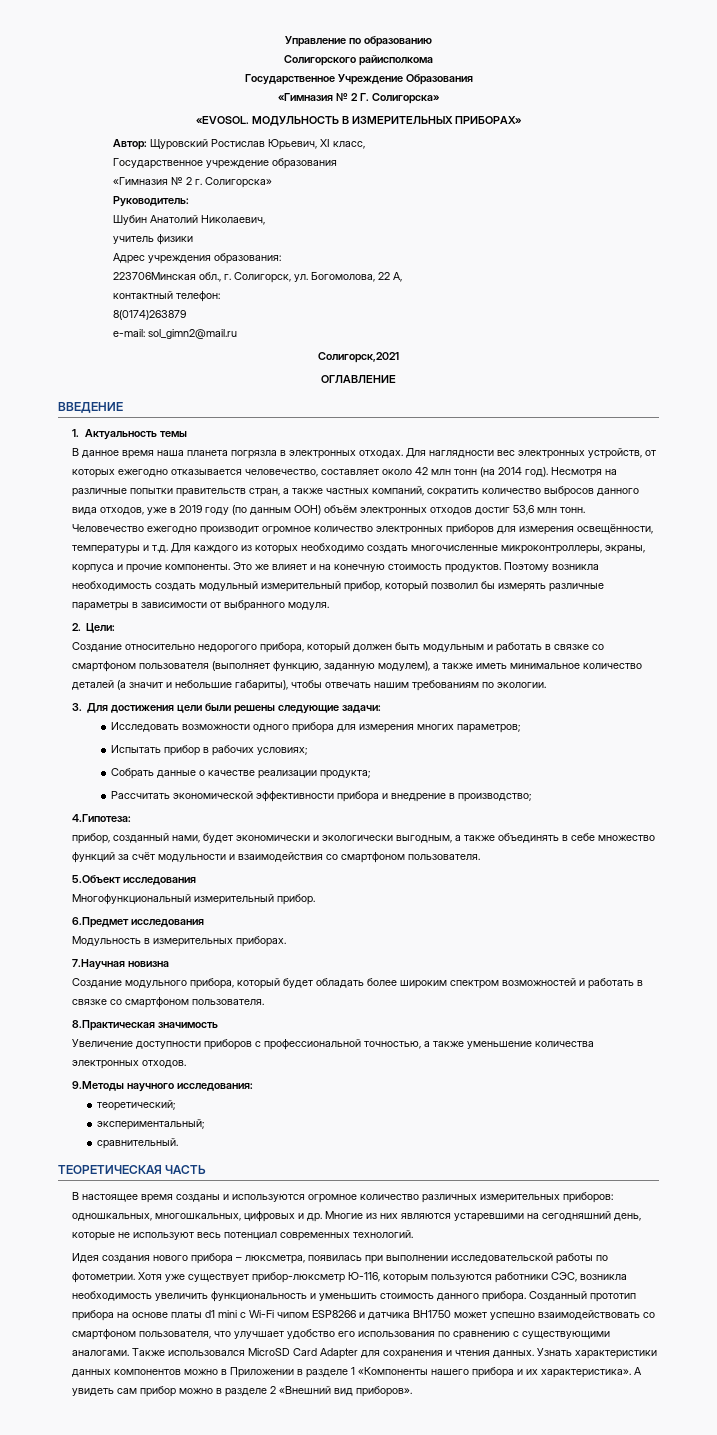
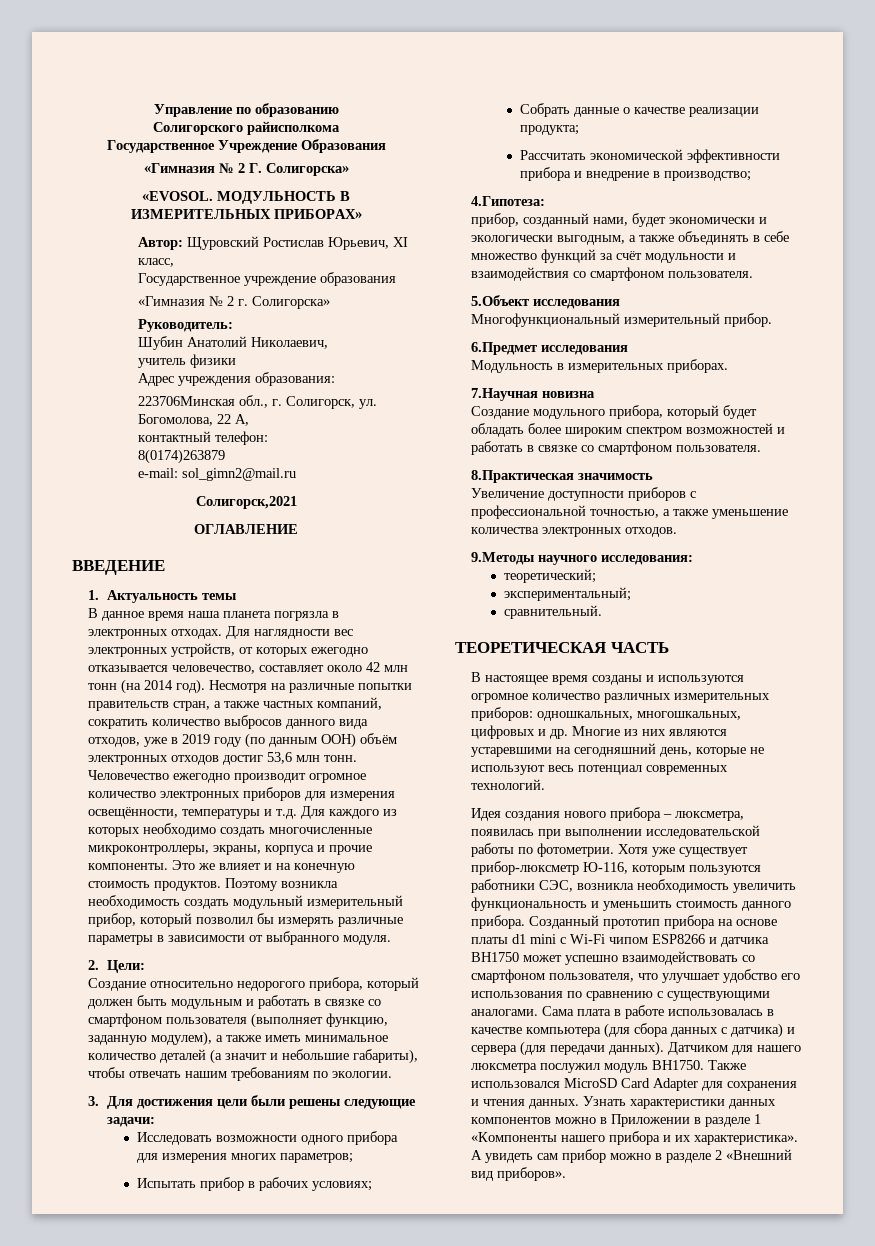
(129, 1353) none -> [542,1005,775,1019] [471,1023,796,1038] [471,1041,802,1056] [471,1060,705,1073] Сама плата в работе использовалась в качестве компьютера (для сбора данных с датчика) и сервера (для передачи данных). Датчиком для нашего люксметра послужил модуль BH1750.

